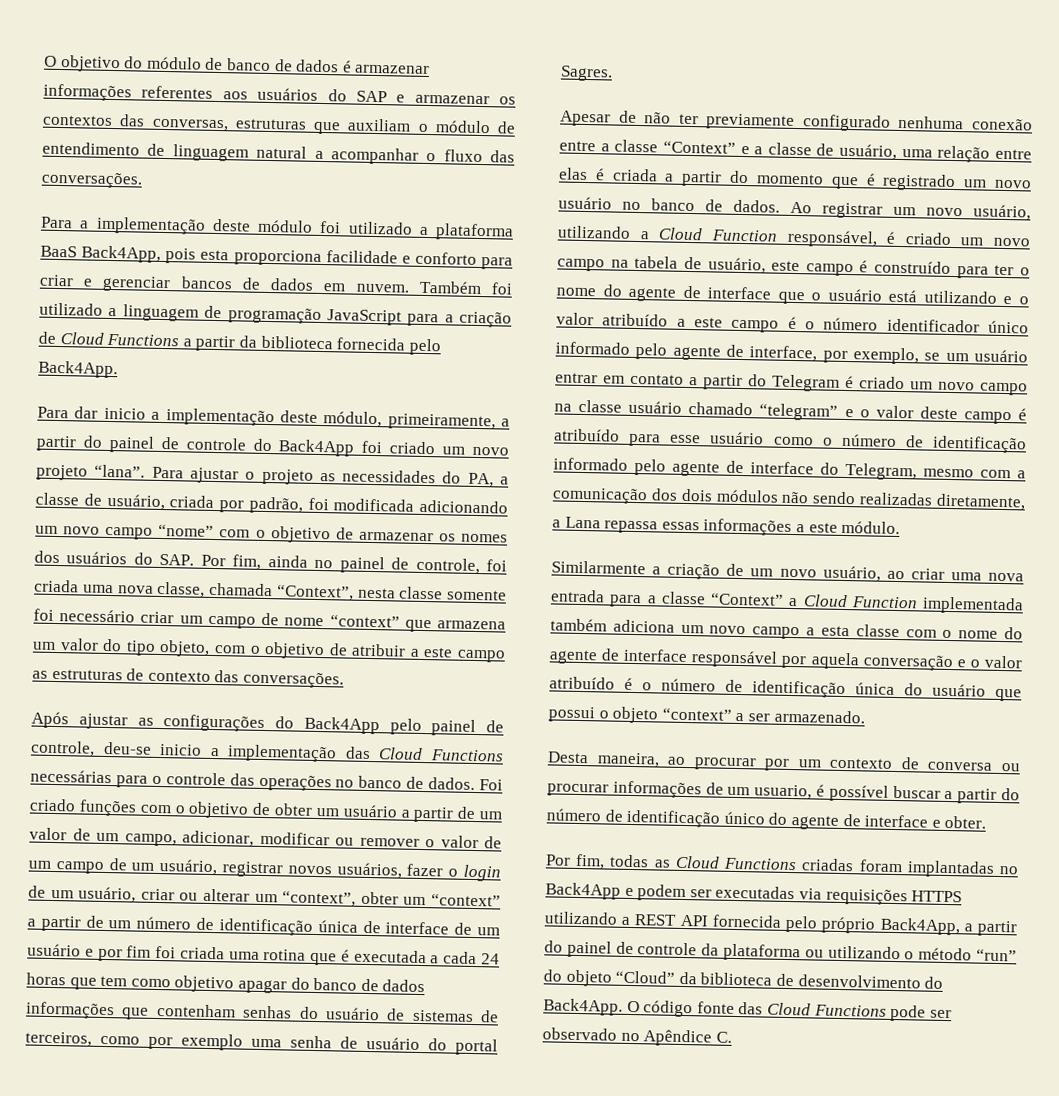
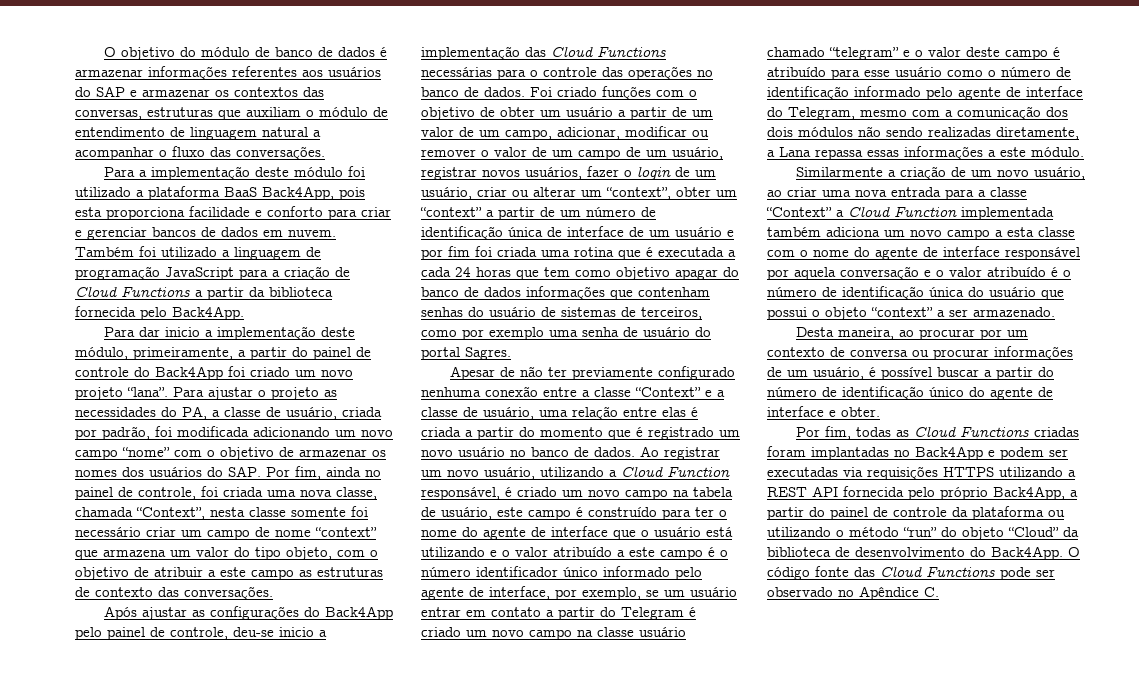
[754,784,813,800] usuario, -> [813,367,864,380] usuário,

